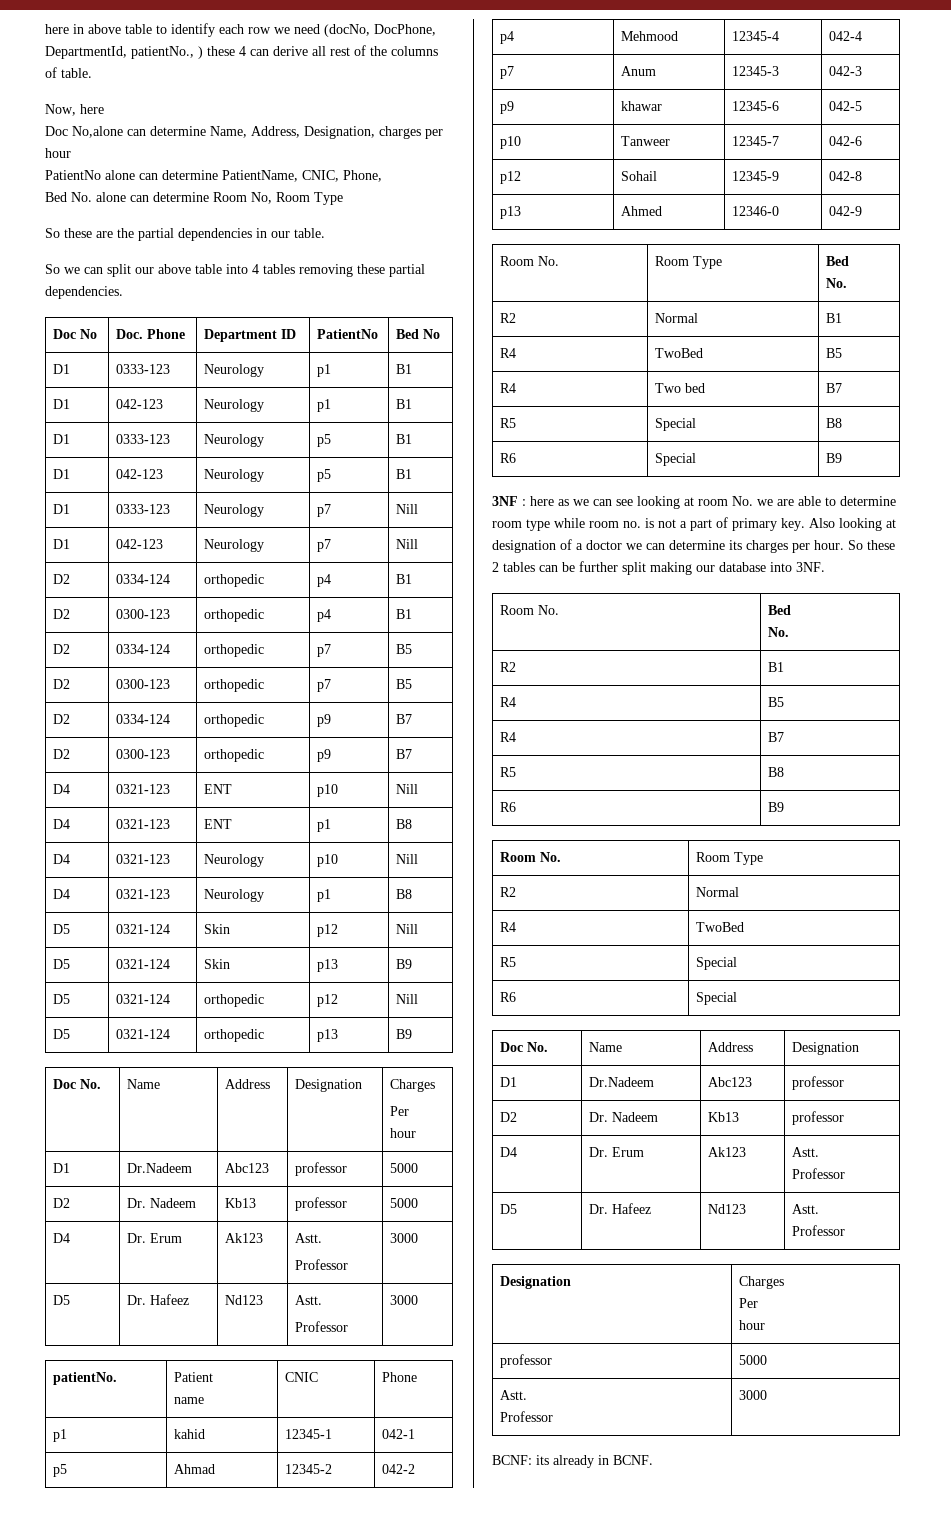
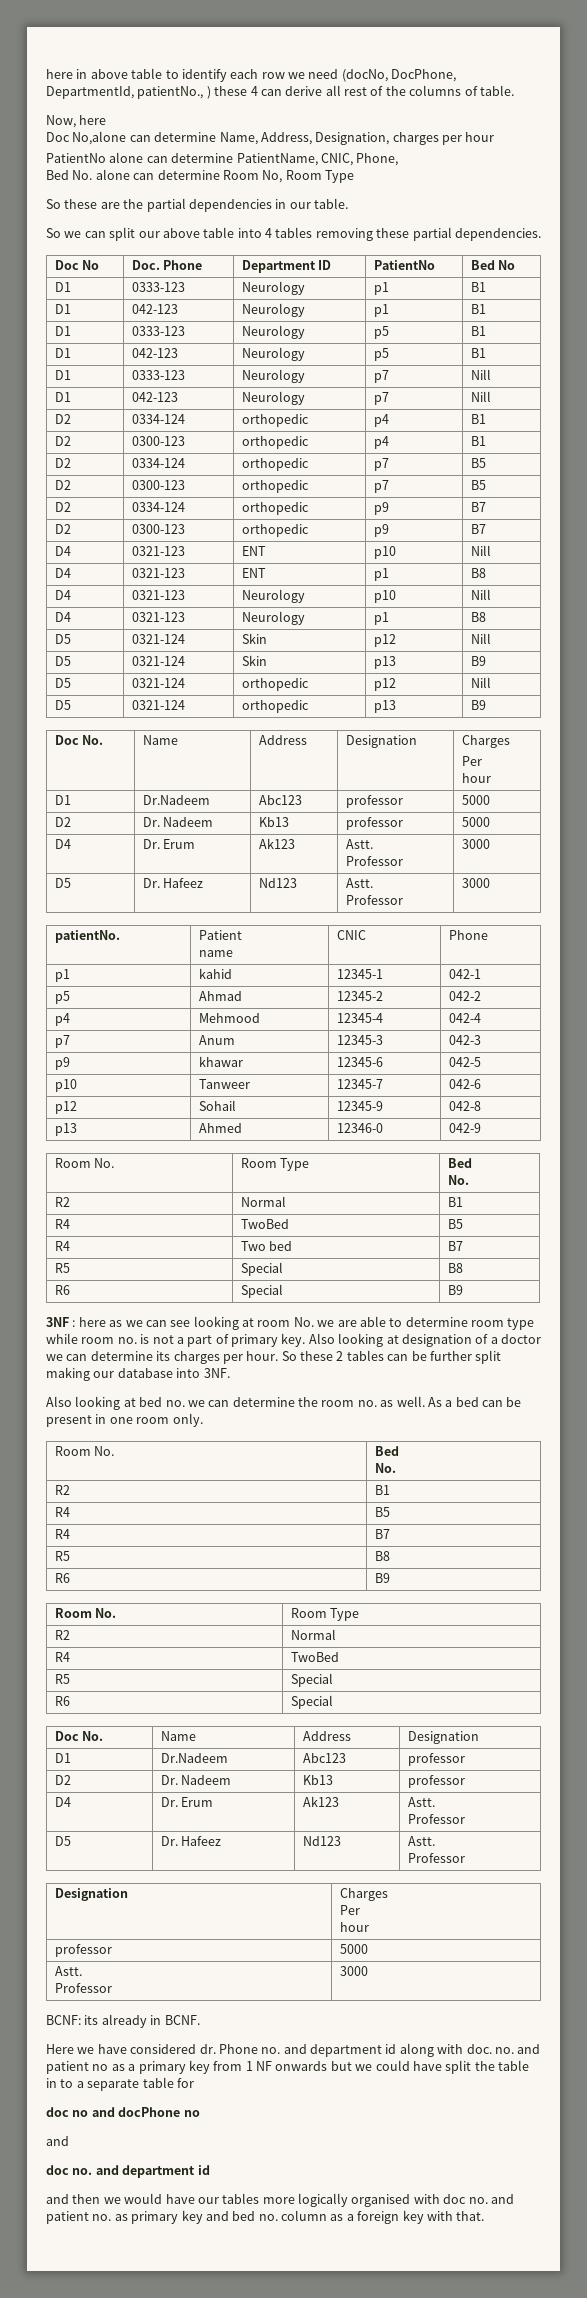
(825, 567) none -> [46,1396,522,1410] [46,1413,203,1427] // Also looking at bed no. we can determine the room no. as well. As a bed can be present in one room only.
(653, 1460) none -> [46,2043,541,2057] [46,2060,529,2074] [46,2077,194,2091] [46,2107,200,2117] [46,2136,69,2146] [46,2165,210,2178] [46,2193,514,2207] [46,2210,485,2224] // Here we have considered dr. Phone no. and department id along with doc. no. and patient no as a primary key from 1 NF onwards but we could have split the table in to a separate table for // doc no and docPhone no // and // doc no. and department id // and then we would have our tables more logically organised with doc no. and patient no. as primary key and bed no. column as a foreign key with that.

